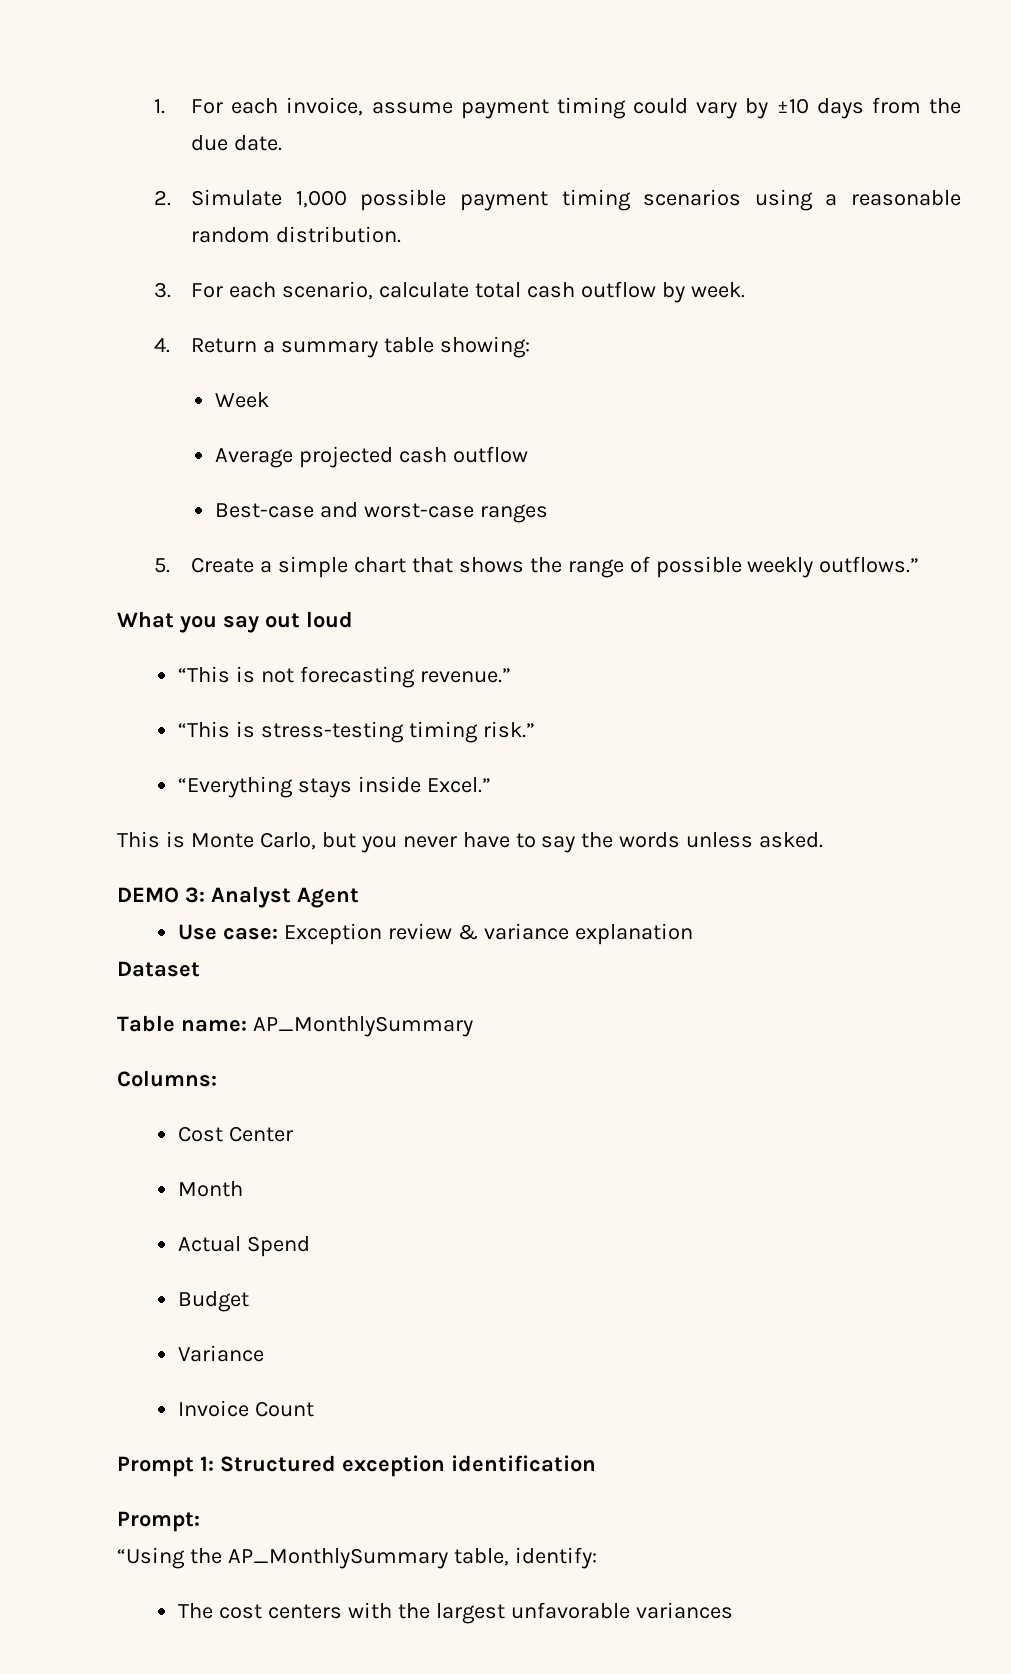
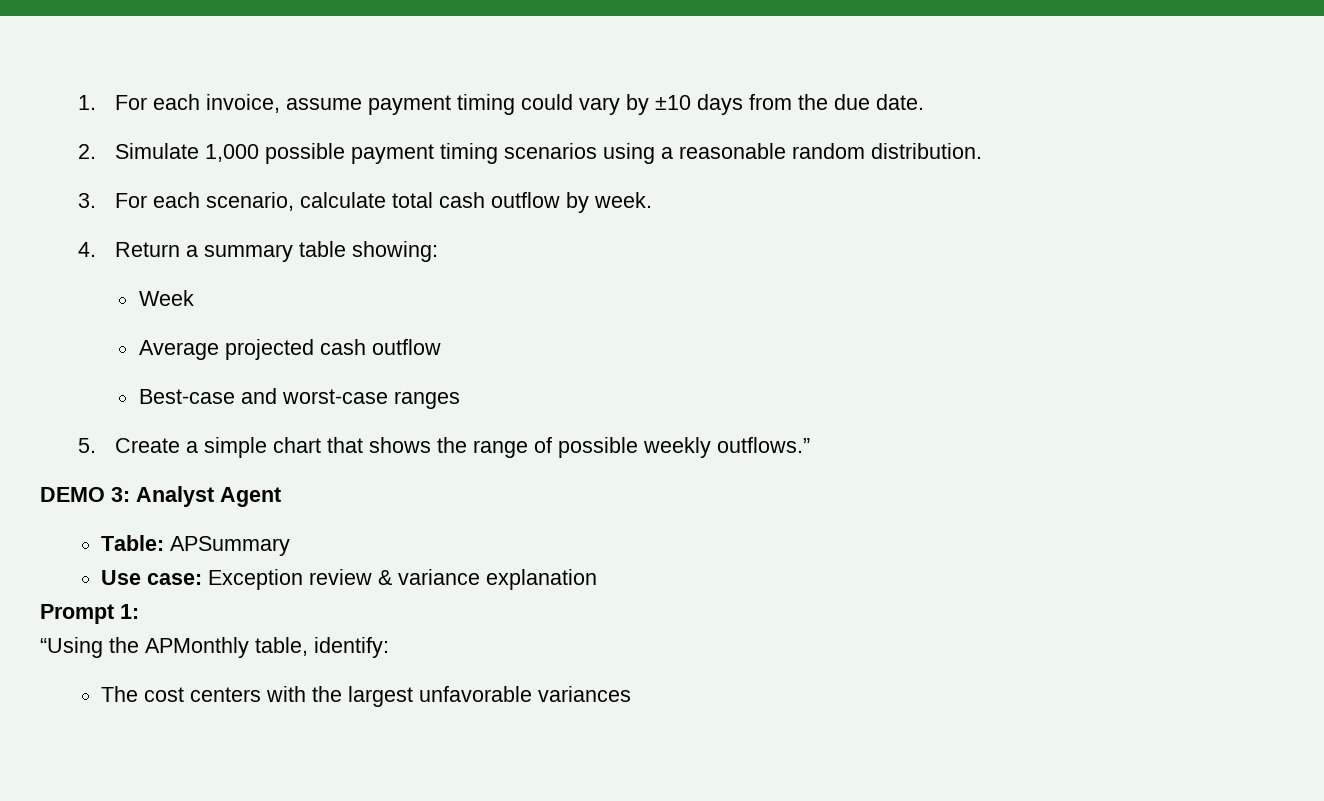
[117,611,353,633] [178,666,511,688] [178,721,535,743] [178,776,492,798] [117,831,824,853] // What you say out loud // “This is not forecasting revenue.” // “This is stress-testing timing risk.” // “Everything stays inside Excel.” // This is Monte Carlo, but you never have to say the words unless asked. -> (811, 445) none
(359, 897) none -> [101,535,291,556] // Table: APSummary
[117,961,200,977] [117,1015,473,1037] [117,1070,217,1087] [178,1126,294,1142] [178,1181,244,1197] [178,1236,311,1257] [178,1291,250,1312] [178,1345,265,1362] [178,1400,315,1417] [117,1455,596,1477] [117,1511,200,1532] Dataset // Table name: AP_MonthlySummary // Columns: // Cost Center // Month // Actual Spend // Budget // Variance // Invoice Count // Prompt 1: Structured exception identification // Prompt: -> [40,604,139,624] Prompt 1:
[227,1548,448,1569] AP_MonthlySummary -> [145,637,249,658] APMonthly

